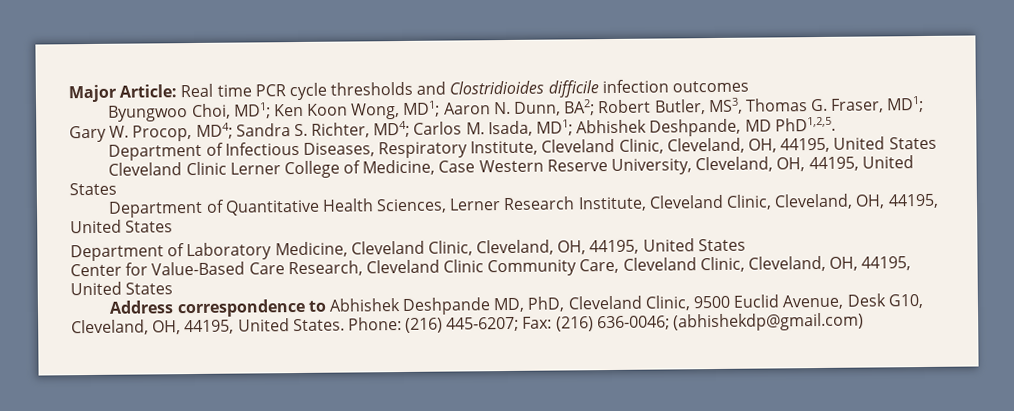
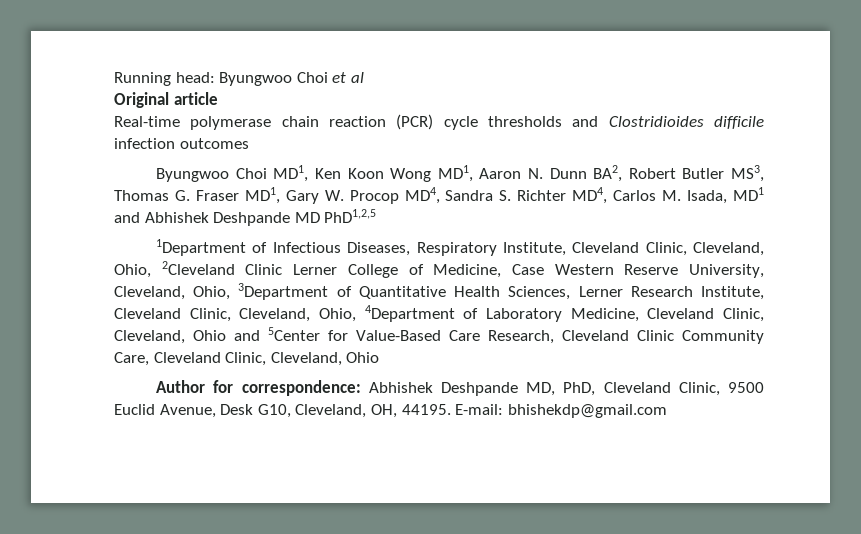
[68,83,286,103] Major Article: Real time PCR -> [114,72,364,86] [114,92,218,108] [114,114,434,130] Running head: Byungwoo Choi et al // Original article // Real-time polymerase chain reaction (PCR)
[191,95,925,120] [69,116,836,143] [108,143,203,161] Choi, MD1; Ken Koon Wong, MD1; Aaron N. Dunn, BA2; Robert Butler, MS3, Thomas G. Fraser, MD1; Gary W. Procop, MD4; Sandra S. Richter, MD4; Carlos M. Isada, MD1; Abhishek Deshpande, MD PhD1,2,5. // Department -> [235,165,764,182] [114,187,764,204] [114,209,377,226] [156,239,247,256] Choi MD1, Ken Koon Wong MD1, Aaron N. Dunn BA2, Robert Butler MS3, Thomas G. Fraser MD1, Gary W. Procop MD4, Sandra S. Richter MD4, Carlos M. Isada, MD1 and Abhishek Deshpande MD PhD1,2,5 // 1Department
[747,136,937,153] [108,162,183,176] OH, 44195, United States // Cleveland -> [114,261,235,278] Ohio, 2Cleveland
[776,155,914,172] [69,182,117,196] [108,200,204,218] OH, 44195, United States // Department -> [193,283,329,300] Ohio, 3Department
[855,193,939,209] [70,219,174,234] [70,244,164,262] OH, 44195, United States // Department -> [319,305,455,322] Ohio, 4Department
[557,238,746,255] [70,263,122,277] OH, 44195, United States // Center -> [193,327,320,341] Ohio and 5Center
[829,256,912,271] [70,281,174,296] [109,298,327,318] OH, 44195, United States // Address correspondence to -> [346,352,380,363] [156,380,361,396] Ohio // Author for correspondence:
[184,312,865,335] 44195, United States. Phone: (216) 445-6207; Fax: (216) 636-0046; (abhishekdp@gmail.com) -> [401,404,667,418] 44195. E-mail: bhishekdp@gmail.com

